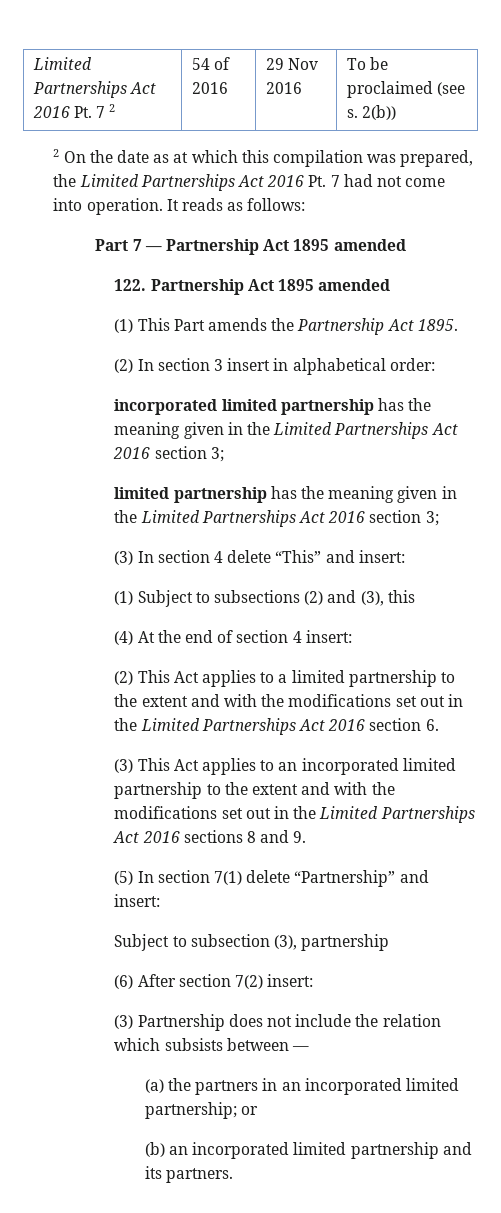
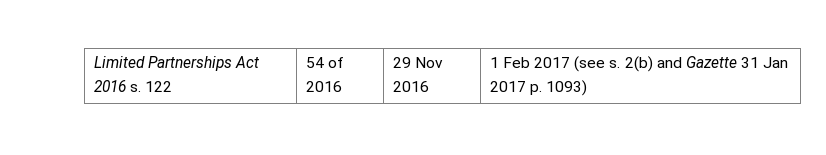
[32,57,92,70] [32,81,156,98] [32,104,116,118] Limited Partnerships Act 2016 Pt. 7 2 -> [93,56,259,71] [93,80,172,92] Limited Partnerships Act 2016 s. 122
[346,57,388,70] [346,81,465,98] [346,105,396,120] [53,149,474,167] [53,174,446,191] [53,198,306,215] [95,239,406,255] [114,279,391,295] [114,318,458,335] [114,358,435,375] [114,398,432,415] [114,422,458,439] [113,446,224,462] [114,486,457,503] [114,510,439,527] [114,550,405,565] [114,590,415,607] [114,630,352,645] [114,670,455,687] [114,694,463,707] [114,718,439,735] [114,758,456,775] [114,782,395,799] [114,806,475,823] [113,830,307,843] [114,870,429,887] [114,894,161,907] [114,934,390,951] [114,974,314,989] [114,1014,441,1031] [114,1038,309,1051] [144,1078,459,1095] [144,1102,259,1119] [144,1142,472,1159] [144,1166,234,1183] To be proclaimed (see s. 2(b)) // 2 On the date as at which this compilation was prepared, the Limited Partnerships Act 2016 Pt. 7 had not come into operation. It reads as follows: // Part 7 — Partnership Act 1895 amended // 122. Partnership Act 1895 amended // (1) This Part amends the Partnership Act 1895. // (2) In section 3 insert in alphabetical order: // incorporated limited partnership has the meaning given in the Limited Partnerships Act 2016 section 3; // limited partnership has the meaning given in the Limited Partnerships Act 2016 section 3; // (3) In section 4 delete “This” and insert: // (1) Subject to subsections (2) and (3), this // (4) At the end of section 4 insert: // (2) This Act applies to a limited partnership to the extent and with the modifications set out in the Limited Partnerships Act 2016 section 6. // (3) This Act applies to an incorporated limited partnership to the extent and with the modifications set out in the Limited Partnerships Act 2016 sections 8 and 9. // (5) In section 7(1) delete “Partnership” and insert: // Subject to subsection (3), partnership // (6) After section 7(2) insert: // (3) Partnership does not include the relation which subsists between — // (a) the partners in an incorporated limited partnership; or // (b) an incorporated limited partnership and its partners. -> [489,56,789,72] [489,80,587,96] 1 Feb 2017 (see s. 2(b) and Gazette 31 Jan 2017 p. 1093)

